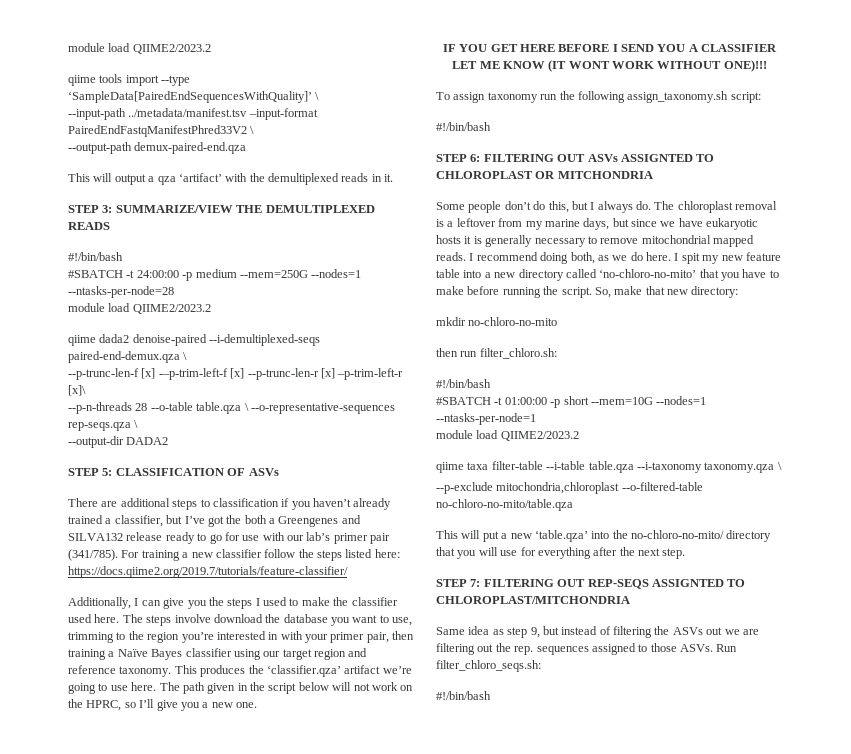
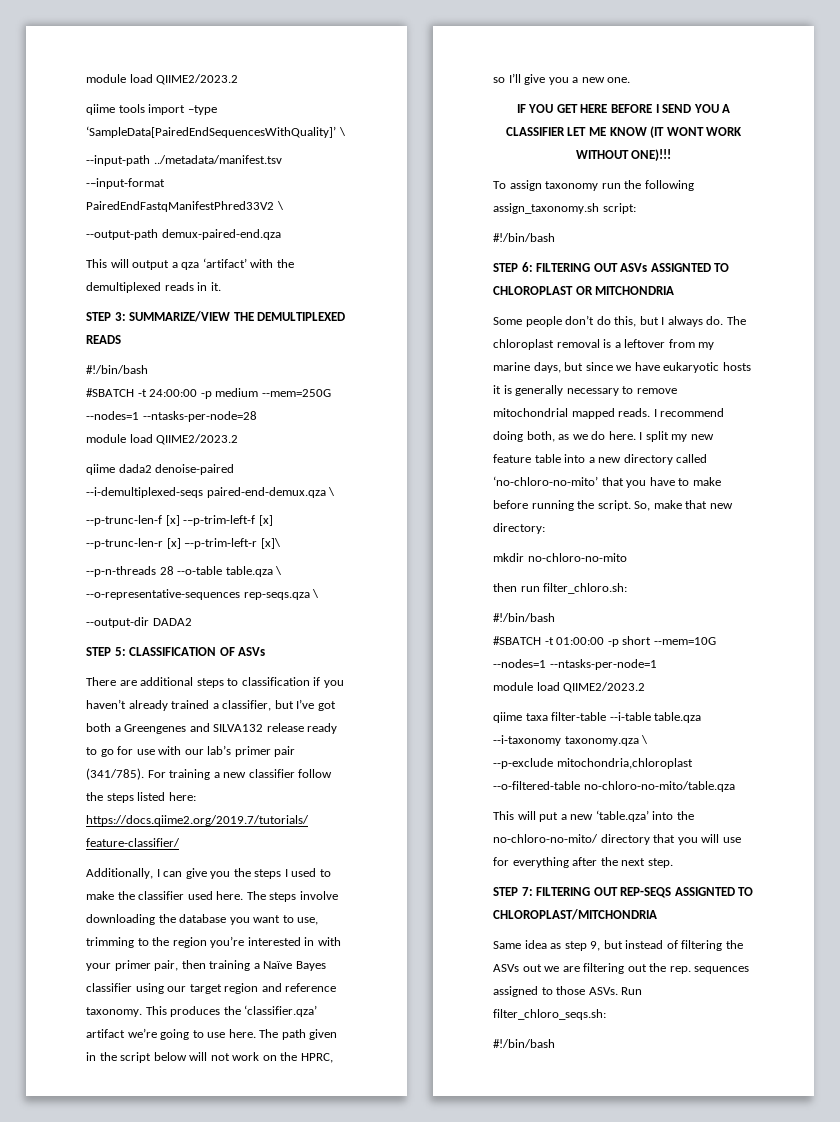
[161,75,191,86] --type -> [187,105,217,115] –type
[248,108,318,120] –input-format -> [86,178,165,189] -–input-format
[337,368,404,380] –p-trim-left-r -> [184,538,258,549] –-p-trim-left-r
[226,515,242,524] the -> (336, 706) none
[213,614,263,623] download -> [86,914,155,925] downloading
[681,253,700,264] spit -> [645,431,669,442] split

